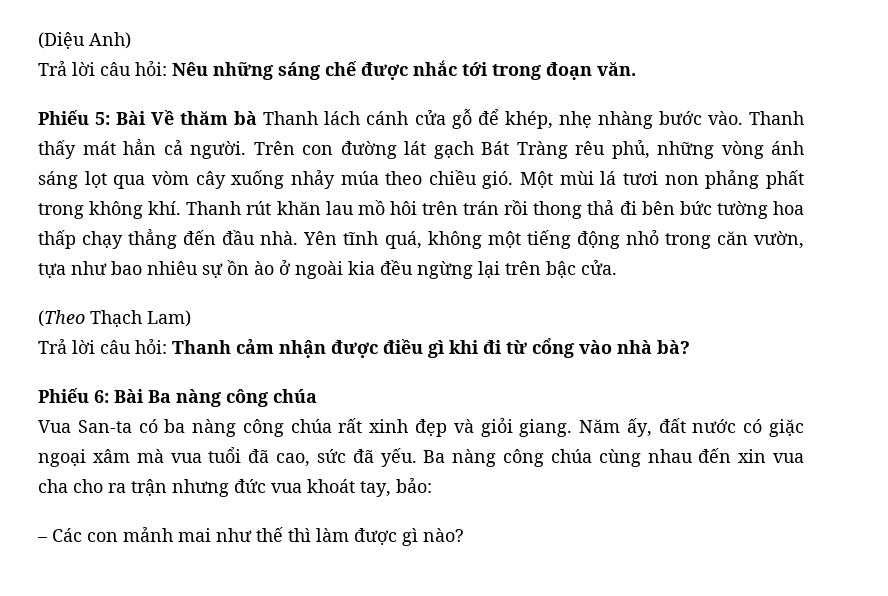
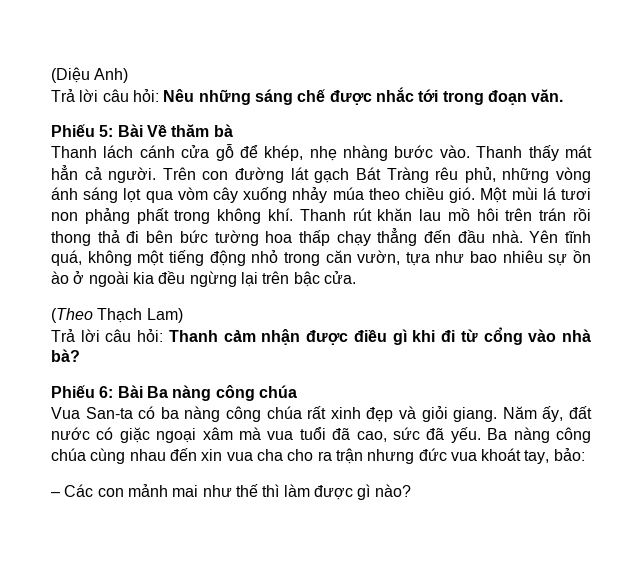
(258, 118) none -> (233, 130) //

